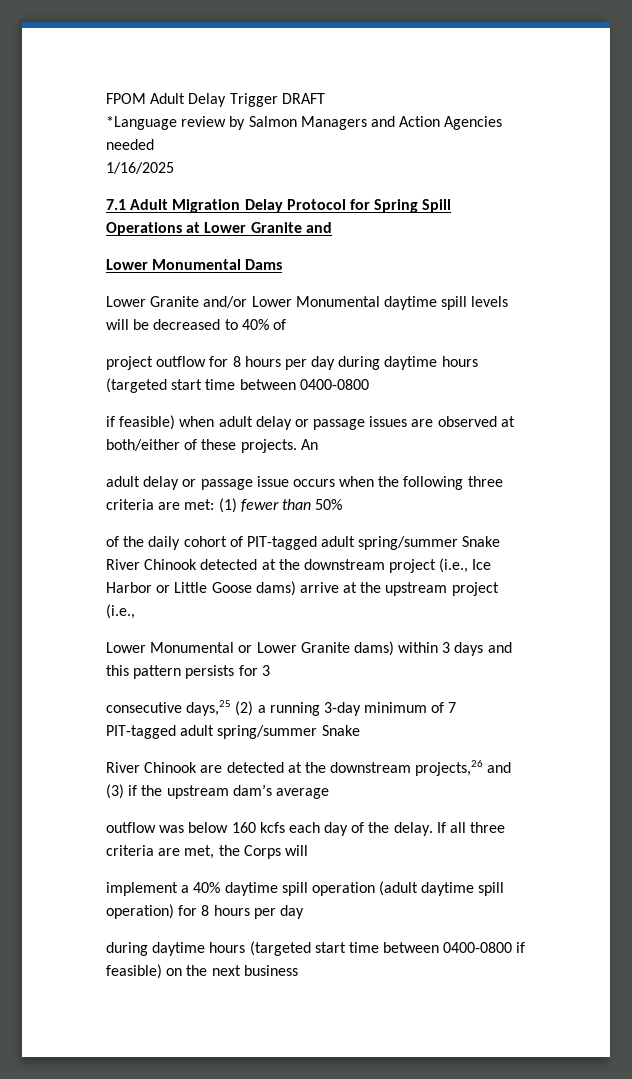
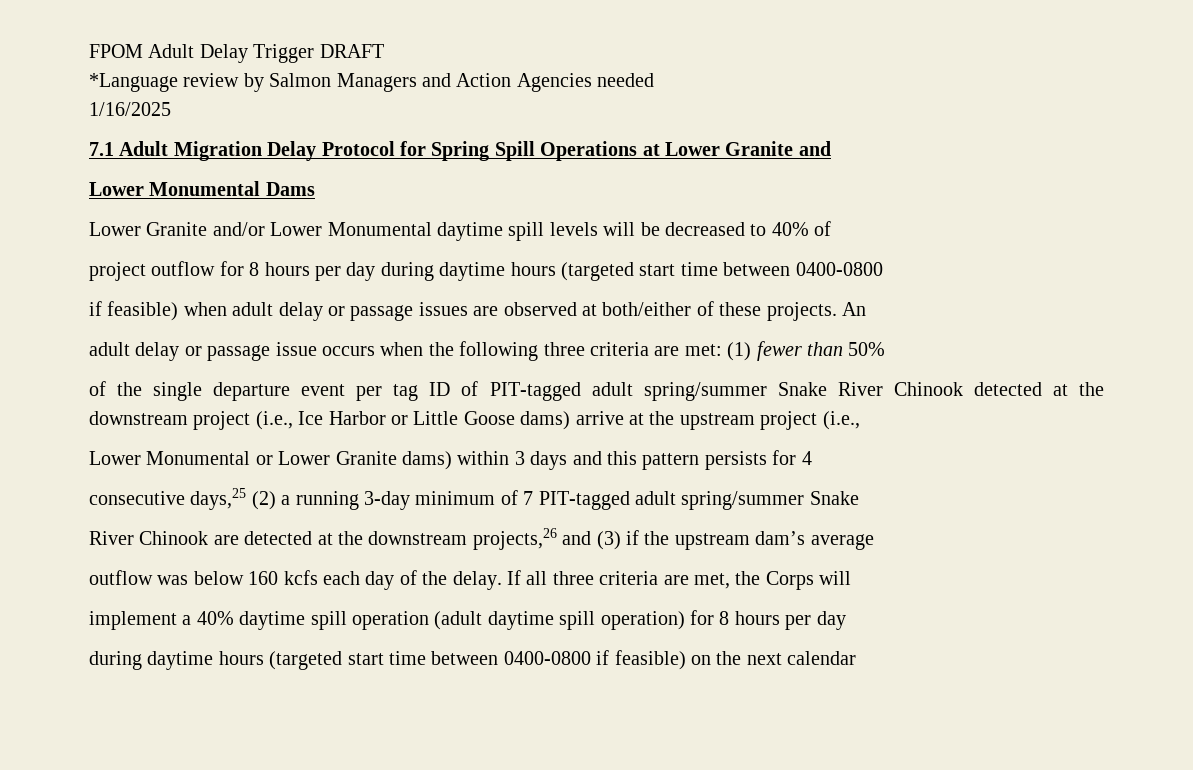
[148,536,227,550] daily cohort -> [153,382,451,401] single departure event per tag ID
[261,665,270,676] 3 -> [801,451,812,465] 4
[243,965,298,976] business -> [787,651,857,665] calendar

